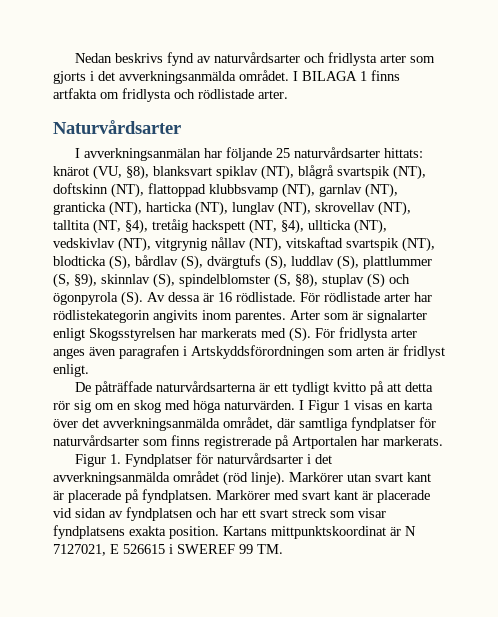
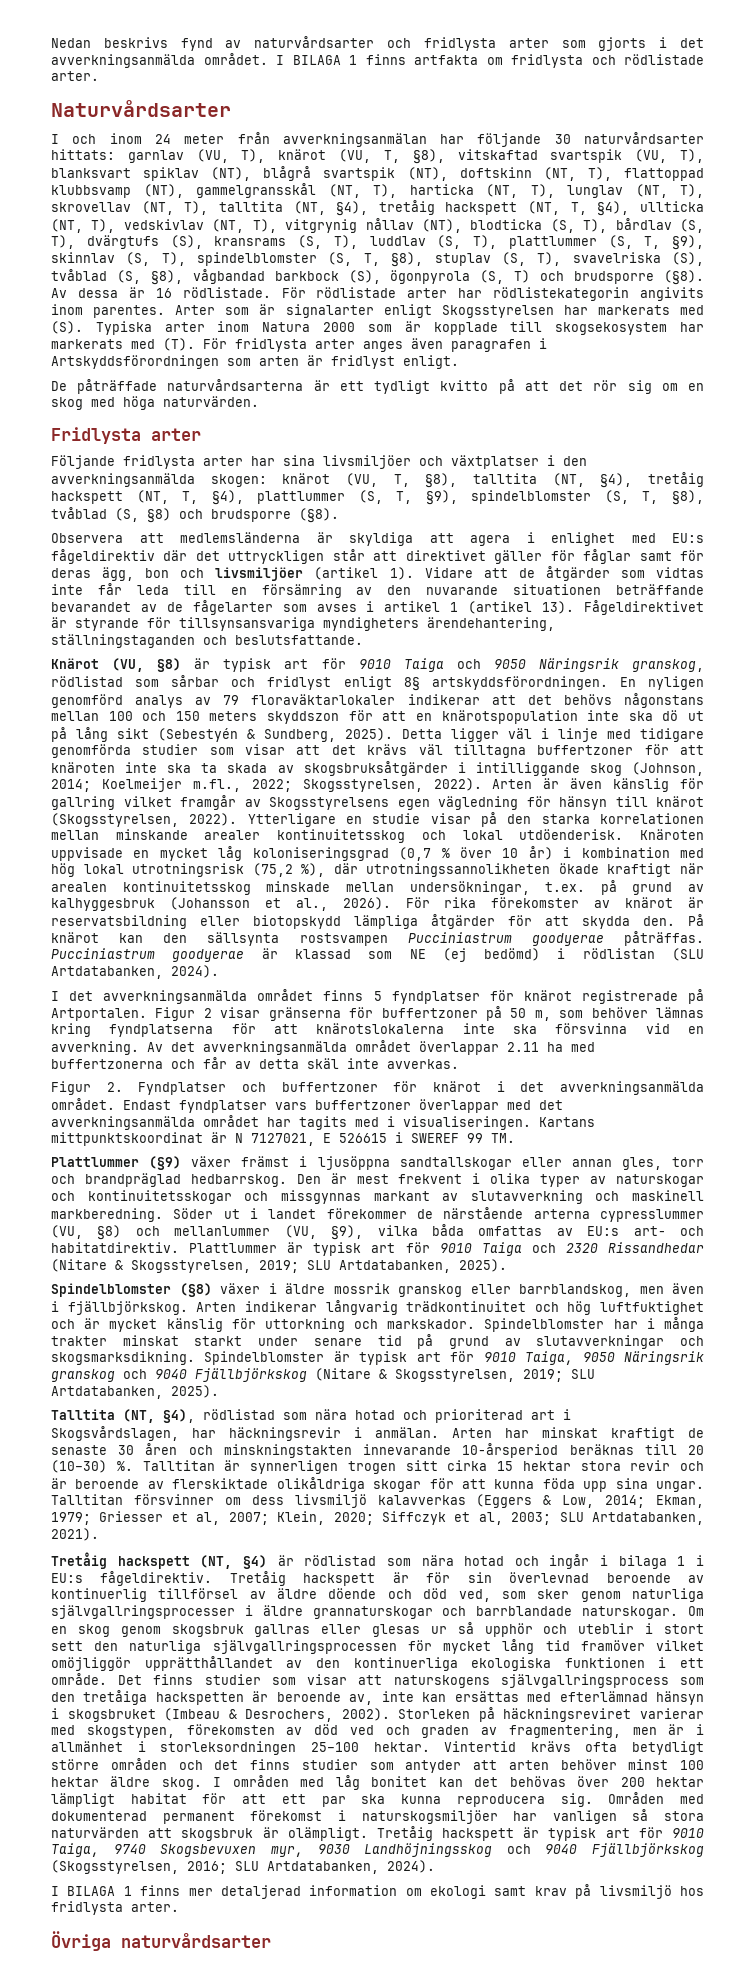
(81, 153) none -> [72,132,270,144] och inom 24 meter från
[276,148,291,158] 25 -> [554,134,571,144] 30
[53,165,149,180] knärot (VU, §8), -> [127,149,704,164] garnlav (VU, T), knärot (VU, T, §8), vitskaftad svartspik (VU, T),
[111,183,144,198] (NT), -> [543,167,612,181] (NT, T),
[319,183,398,198] [53,201,411,216] [53,219,277,234] garnlav (NT), granticka (NT), harticka (NT), lunglav (NT), skrovellav (NT), talltita (NT, §4), tretåig hackspett (NT, -> [196,183,704,198] [51,200,587,216] gammelgransskål (NT, T), harticka (NT, T), lunglav (NT, T), skrovellav (NT, T), talltita (NT, §4), tretåig hackspett (NT, T,
[354,219,387,234] [53,237,435,252] [53,255,432,270] [53,273,70,288] (NT), vedskivlav (NT), vitgrynig nållav (NT), vitskaftad svartspik (NT), blodticka (S), bårdlav (S), dvärgtufs (S), luddlav (S), plattlummer (S, -> [51,218,704,233] [51,235,661,249] (NT, T), vedskivlav (NT, T), vitgrynig nållav (NT), blodticka (S, T), bårdlav (S, T), dvärgtufs (S), kransrams (S, T), luddlav (S, T), plattlummer (S, T,
[153,273,291,288] (S), spindelblomster (S, -> [126,252,380,266] (S, T), spindelblomster (S, T,
[367,273,410,288] [53,291,143,306] (S) och ögonpyrola (S). -> [501,252,705,266] [51,269,704,285] (S, T), svavelriska (S), tvåblad (S, §8), vågbandad barkbock (S), ögonpyrola (S, T) och brudsporre (§8).
(311, 334) none -> [95,321,704,335] [51,338,195,351] Typiska arter inom Natura 2000 som är kopplade till skogsekosystem har markerats med (T).
[405,382,434,392] detta -> [559,381,584,391] det
[299,400,433,413] [53,417,436,431] [53,435,443,449] [75,453,333,467] [53,471,431,486] [53,489,430,503] [53,507,386,521] [53,525,219,539] I Figur 1 visas en karta över det avverkningsanmälda området, där samtliga fyndplatser för naturvårdsarter som finns registrerade på Artportalen har markerats. // Figur 1. Fyndplatser för naturvårdsarter i det avverkningsanmälda området (röd linje). Markörer utan svart kant är placerade på fyndplatsen. Markörer med svart kant är placerade vid sidan av fyndplatsen och har ett svart streck som visar fyndplatsens exakta position. -> [51,427,201,444] [51,455,587,469] [51,472,704,488] [51,490,704,505] [51,507,339,523] [51,532,704,546] [51,549,704,564] [51,566,704,581] [51,583,704,598] [51,600,705,615] [51,617,555,631] [51,634,363,648] [51,658,704,672] [51,675,704,691] [51,693,704,708] [51,710,705,724] [51,727,704,742] [51,744,705,758] [51,761,704,776] [51,778,704,792] [51,795,704,810] [51,812,704,827] [51,829,704,843] [51,846,704,861] [51,863,704,877] [51,880,704,895] [51,897,704,911] [51,914,704,929] [51,931,704,946] [51,948,704,962] [51,965,219,979] [51,989,705,1004] [51,1006,704,1021] [51,1023,704,1037] [51,1040,595,1055] [51,1057,459,1069] [51,1081,704,1095] [51,1098,563,1113] [51,1115,531,1130] // Fridlysta arter // Följande fridlysta arter har sina livsmiljöer och växtplatser i den avverkningsanmälda skogen: knärot (VU, T, §8), talltita (NT, §4), tretåig hackspett (NT, T, §4), plattlummer (S, T, §9), spindelblomster (S, T, §8), tvåblad (S, §8) och brudsporre (§8). // Observera att medlemsländerna är skyldiga att agera i enlighet med EU:s fågeldirektiv där det uttryckligen står att direktivet gäller för fåglar samt för deras ägg, bon och livsmiljöer (artikel 1). Vidare att de åtgärder som vidtas inte får leda till en försämring av den nuvarande situationen beträffande bevarandet av de fågelarter som avses i artikel 1 (artikel 13). Fågeldirektivet är styrande för tillsynsansvariga myndigheters ärendehantering, ställningstaganden och beslutsfattande. // Knärot (VU, §8) är typisk art för 9010 Taiga och 9050 Näringsrik granskog, rödlistad som sårbar och fridlyst enligt 8§ artskyddsförordningen. En nyligen genomförd analys av 79 floraväktarlokaler indikerar att det behövs någonstans mellan 100 och 150 meters skyddszon för att en knärotspopulation inte ska dö ut på lång sikt (Sebestyén & Sundberg, 2025). Detta ligger väl i linje med tidigare genomförda studier som visar att det krävs väl tilltagna buffertzoner för att knäroten inte ska ta skada av skogsbruksåtgärder i intilliggande skog (Johnson, 2014; Koelmeijer m.fl., 2022; Skogsstyrelsen, 2022). Arten är även känslig för gallring vilket framgår av Skogsstyrelsens egen vägledning för hänsyn till knärot (Skogsstyrelsen, 2022). Ytterligare en studie visar på den starka korrelationen mellan minskande arealer kontinuitetsskog och lokal utdöenderisk. Knäroten uppvisade en mycket låg koloniseringsgrad (0,7 % över 10 år) i kombination med hög lokal utrotningsrisk (75,2 %), där utrotningssannolikheten ökade kraftigt när arealen kontinuitetsskog minskade mellan undersökningar, t.ex. på grund av kalhyggesbruk (Johansson et al., 2026). För rika förekomster av knärot är reservatsbildning eller biotopskydd lämpliga åtgärder för att skydda den. På knärot kan den sällsynta rostsvampen Pucciniastrum goodyerae påträffas. Pucciniastrum goodyerae är klassad som NE (ej bedömd) i rödlistan (SLU Artdatabanken, 2024). // I det avverkningsanmälda området finns 5 fyndplatser för knärot registrerade på Artportalen. Figur 2 visar gränserna för buffertzoner på 50 m, som behöver lämnas kring fyndplatserna för att knärotslokalerna inte ska försvinna vid en avverkning. Av det avverkningsanmälda området överlappar 2.11 ha med buffertzonerna och får av detta skäl inte avverkas. // Figur 2. Fyndplatser och buffertzoner för knärot i det avverkningsanmälda området. Endast fyndplatser vars buffertzoner överlappar med det avverkningsanmälda området har tagits med i visualiseringen.
(283, 549) none -> [51,1156,705,1170] [51,1173,705,1187] [51,1190,704,1204] [51,1207,704,1222] [51,1224,704,1240] [51,1242,705,1256] [51,1259,507,1273] [51,1283,704,1297] [51,1300,704,1315] [51,1317,704,1332] [51,1334,704,1349] [51,1351,705,1365] [51,1368,595,1382] [51,1385,219,1399] [51,1409,571,1423] [51,1426,704,1441] [51,1443,704,1458] [51,1460,704,1474] [51,1477,704,1492] [51,1494,704,1508] [51,1511,704,1525] [51,1528,99,1541] [51,1552,704,1569] [51,1571,705,1586] [51,1588,705,1602] [51,1605,704,1619] [51,1622,704,1637] [51,1639,704,1654] [51,1656,704,1671] [51,1673,704,1688] [51,1690,704,1705] [51,1707,704,1722] [51,1724,704,1738] [51,1741,704,1755] [51,1758,704,1773] [51,1775,704,1790] [51,1792,705,1807] [51,1809,704,1824] [51,1826,704,1841] [51,1843,704,1857] [51,1860,435,1874] [51,1884,704,1899] [51,1901,179,1915] [51,1931,271,1951] // Plattlummer (§9) växer främst i ljusöppna sandtallskogar eller annan gles, torr och brandpräglad hedbarrskog. Den är mest frekvent i olika typer av naturskogar och kontinuitetsskogar och missgynnas markant av slutavverkning och maskinell markberedning. Söder ut i landet förekommer de närstående arterna cypresslummer (VU, §8) och mellanlummer (VU, §9), vilka båda omfattas av EU:s art- och habitatdirektiv. Plattlummer är typisk art för 9010 Taiga och 2320 Rissandhedar (Nitare & Skogsstyrelsen, 2019; SLU Artdatabanken, 2025). // Spindelblomster (§8) växer i äldre mossrik granskog eller barrblandskog, men även i fjällbjörkskog. Arten indikerar långvarig trädkontinuitet och hög luftfuktighet och är mycket känslig för uttorkning och markskador. Spindelblomster har i många trakter minskat starkt under senare tid på grund av slutavverkningar och skogsmarksdikning. Spindelblomster är typisk art för 9010 Taiga, 9050 Näringsrik granskog och 9040 Fjällbjörkskog (Nitare & Skogsstyrelsen, 2019; SLU Artdatabanken, 2025). // Talltita (NT, §4), rödlistad som nära hotad och prioriterad art i Skogsvårdslagen, har häckningsrevir i anmälan. Arten har minskat kraftigt de senaste 30 åren och minskningstakten innevarande 10-årsperiod beräknas till 20 (10–30) %. Talltitan är synnerligen trogen sitt cirka 15 hektar stora revir och är beroende av flerskiktade olikåldriga skogar för att kunna föda upp sina ungar. Talltitan försvinner om dess livsmiljö kalavverkas (Eggers & Low, 2014; Ekman, 1979; Griesser et al, 2007; Klein, 2020; Siffczyk et al, 2003; SLU Artdatabanken, 2021). // Tretåig hackspett (NT, §4) är rödlistad som nära hotad och ingår i bilaga 1 i EU:s fågeldirektiv. Tretåig hackspett är för sin överlevnad beroende av kontinuerlig tillförsel av äldre döende och död ved, som sker genom naturliga självgallringsprocesser i äldre grannaturskogar och barrblandade naturskogar. Om en skog genom skogsbruk gallras eller glesas ur så upphör och uteblir i stort sett den naturliga självgallringsprocessen för mycket lång tid framöver vilket omöjliggör upprätthållandet av den kontinuerliga ekologiska funktionen i ett område. Det finns studier som visar att naturskogens självgallringsprocess som den tretåiga hackspetten är beroende av, inte kan ersättas med efterlämnad hänsyn i skogsbruket (Imbeau & Desrochers, 2002). Storleken på häckningsreviret varierar med skogstypen, förekomsten av död ved och graden av fragmentering, men är i allmänhet i storleksordningen 25–100 hektar. Vintertid krävs ofta betydligt större områden och det finns studier som antyder att arten behöver minst 100 hektar äldre skog. I områden med låg bonitet kan det behövas över 200 hektar lämpligt habitat för att ett par ska kunna reproducera sig. Områden med dokumenterad permanent förekomst i naturskogsmiljöer har vanligen så stora naturvärden att skogsbruk är olämpligt. Tretåig hackspett är typisk art för 9010 Taiga, 9740 Skogsbevuxen myr, 9030 Landhöjningsskog och 9040 Fjällbjörkskog (Skogsstyrelsen, 2016; SLU Artdatabanken, 2024). // I BILAGA 1 finns mer detaljerad information om ekologi samt krav på livsmiljö hos fridlysta arter. // Övriga naturvårdsarter

